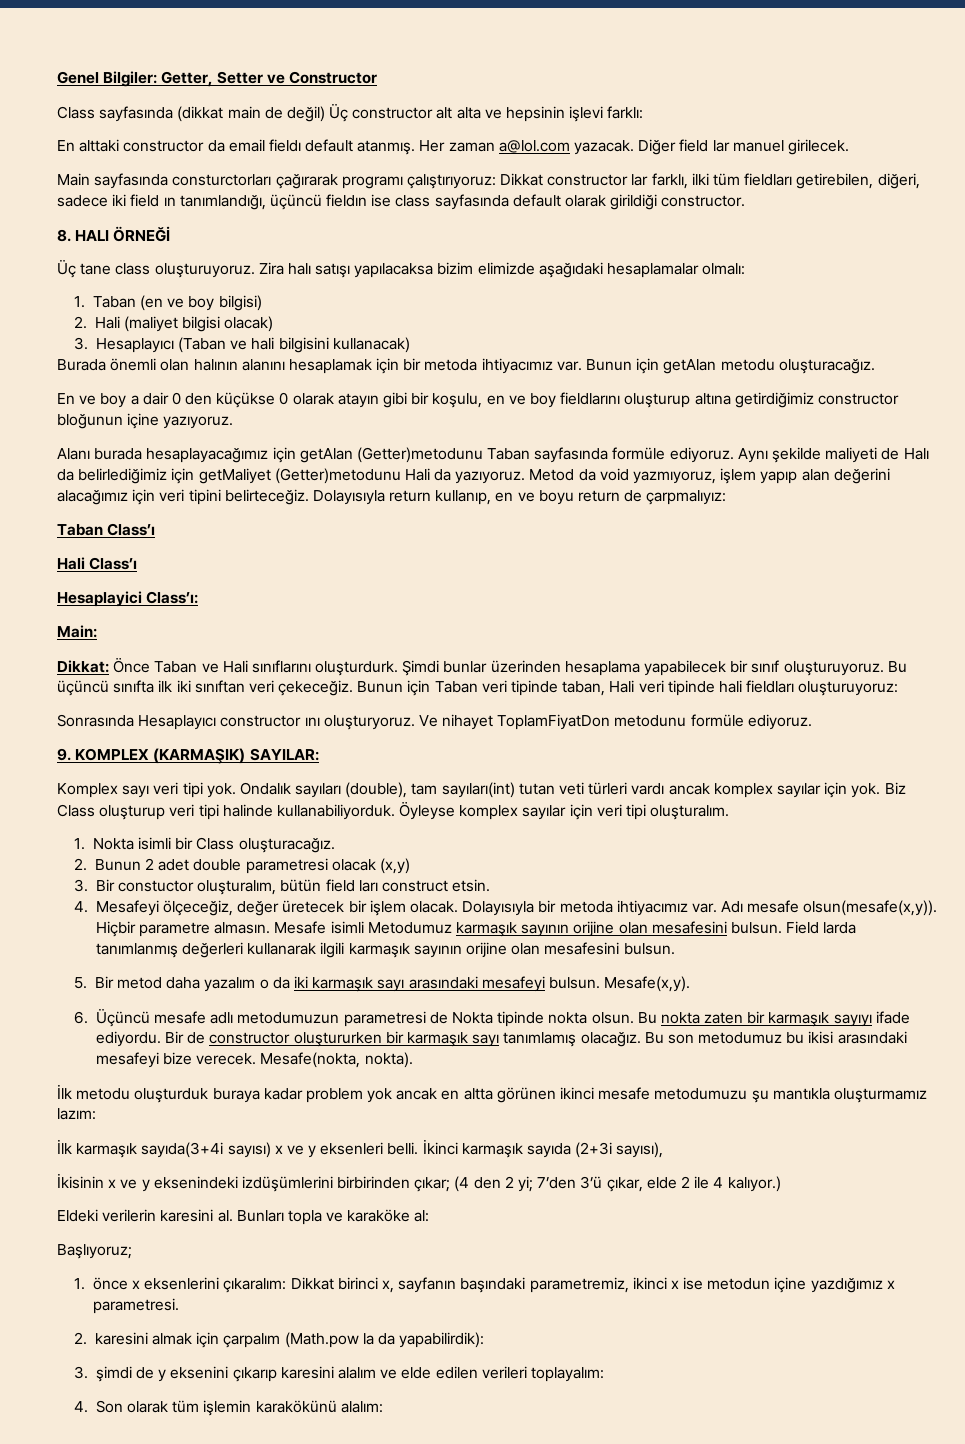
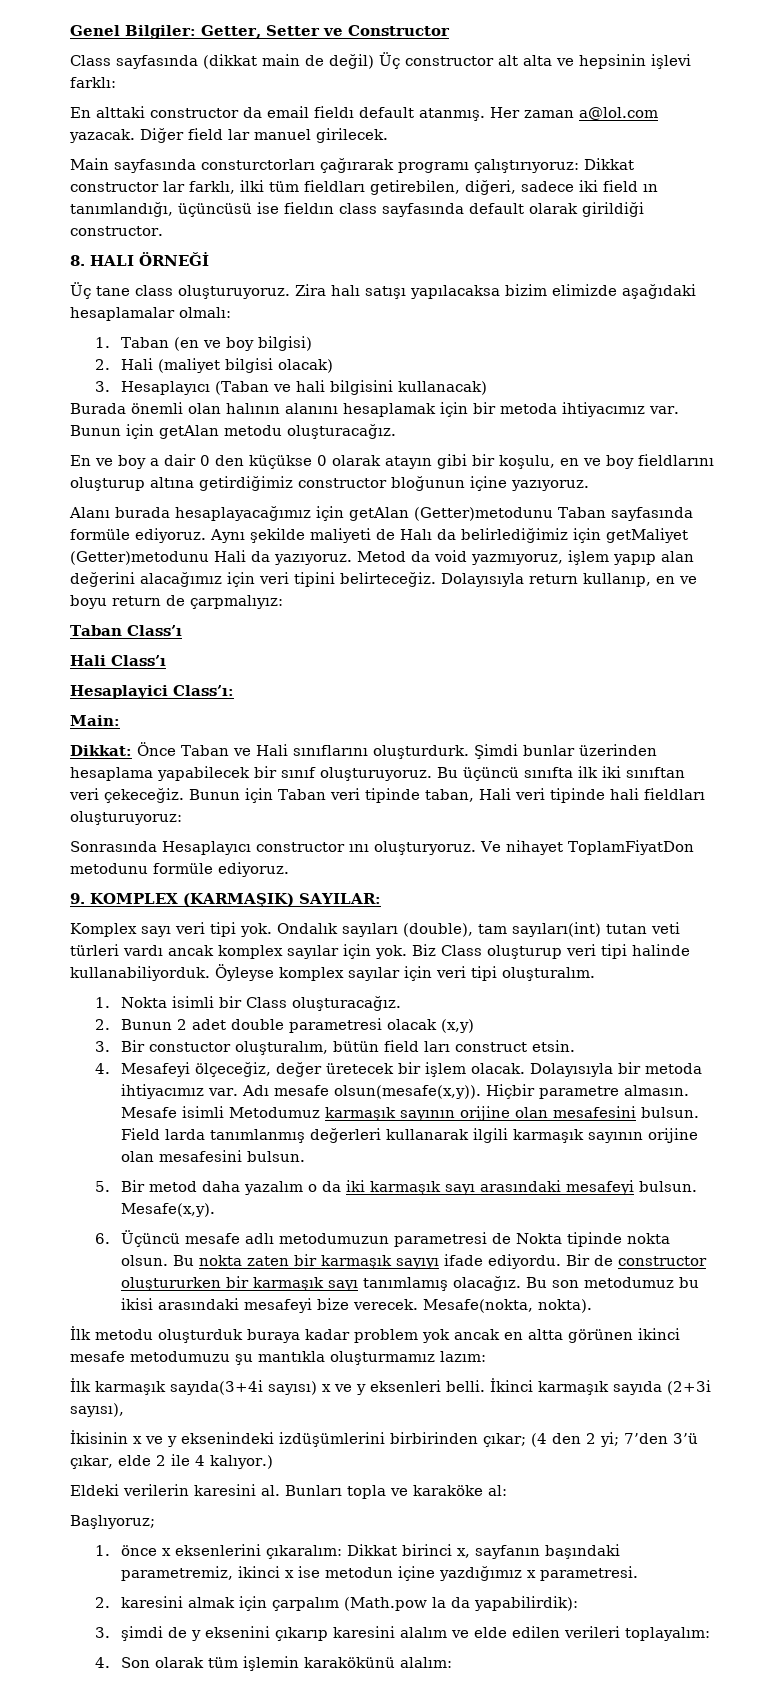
[269,194,392,210] üçüncü fieldın ise -> [178,202,334,217] üçüncüsü ise fieldın

